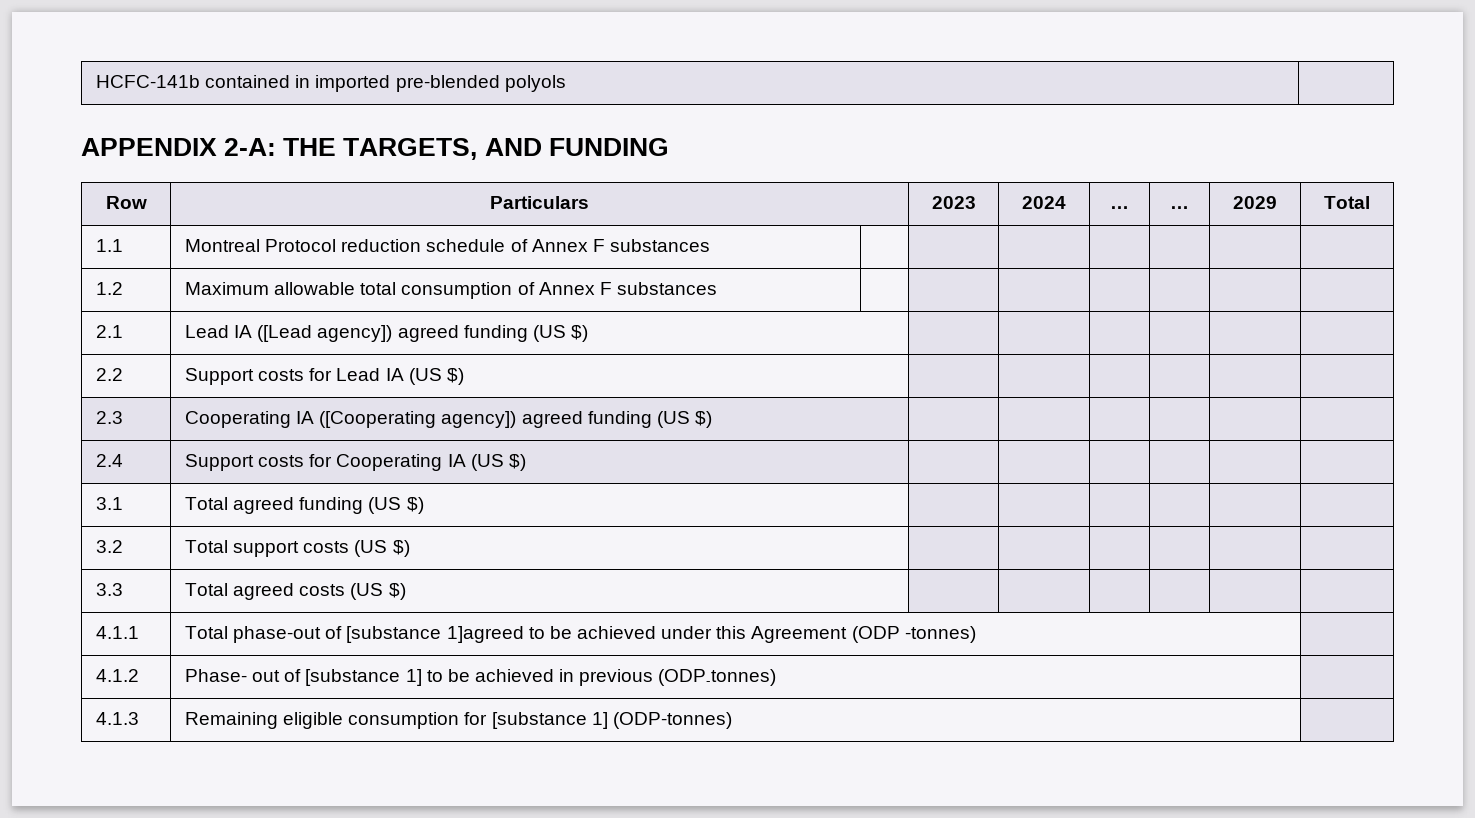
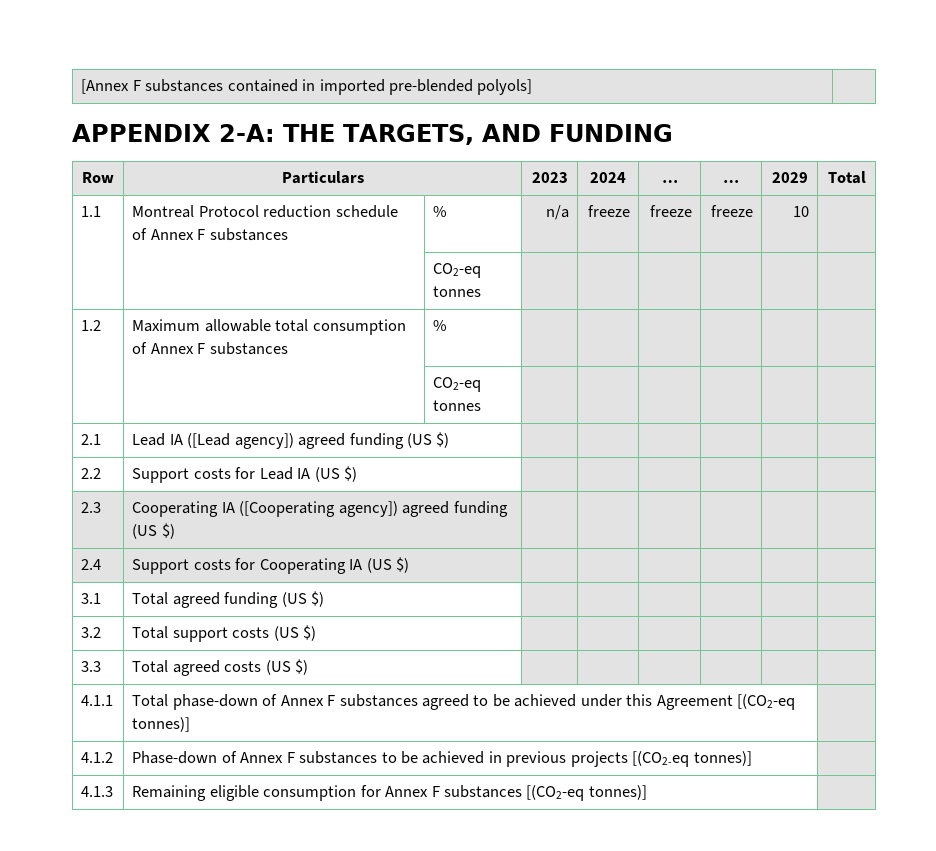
[96,75,201,88] HCFC-141b -> [81,79,224,94] [Annex F substances
[504,75,566,92] polyols -> [477,79,533,95] polyols]
(710, 245) none -> [433,206,448,217] [545,205,569,220] [587,205,630,217] [649,205,692,217] [710,205,753,217] [792,206,809,217] [433,263,482,278] [433,286,482,297] % | n/a | freeze | freeze | freeze | 10 | // | | CO2-eq tonnes
(717, 288) none -> [433,320,448,331] [433,377,482,392] [433,400,482,411] % | | | | | | // | | CO2-eq tonnes
[233,626,524,643] phase-out of [substance 1]agreed -> [172,694,470,710] phase-down of Annex F substances agreed
[851,626,976,643] (ODP -tonnes) -> [737,694,796,710] [132,717,191,732] [(CO2-eq tonnes)]
[185,669,422,686] Phase- out of [substance 1] -> [132,751,378,764] Phase-down of Annex F substances
[658,669,777,686] (ODP-tonnes) -> [570,751,752,767] projects [(CO2-eq tonnes)]
[491,712,732,729] [substance 1] (ODP-tonnes) -> [385,785,647,801] Annex F substances [(CO2-eq tonnes)]

